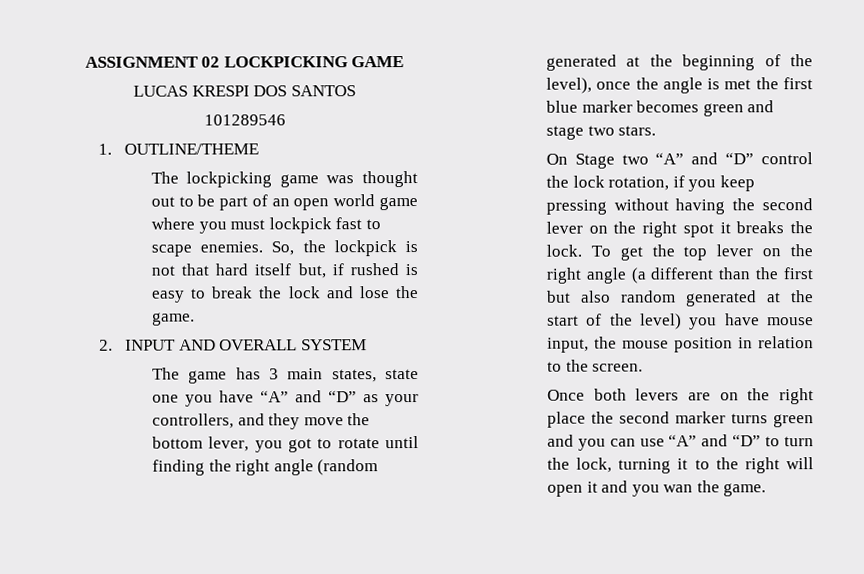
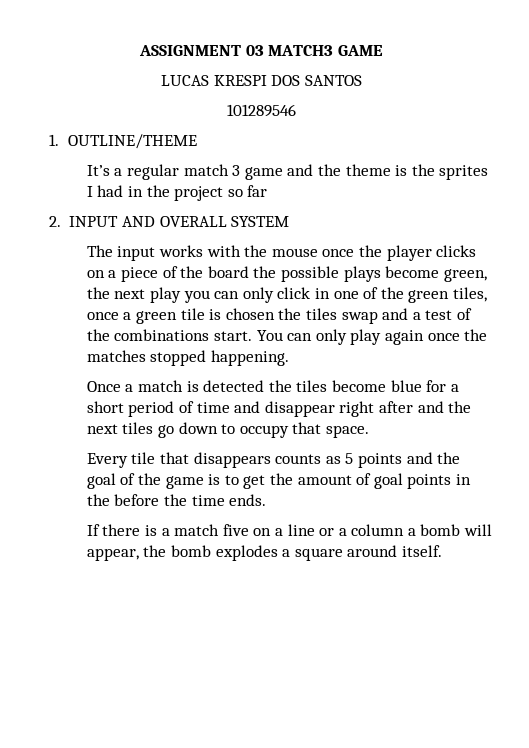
[201,56,348,68] 02 LOCKPICKING -> [245,45,334,56] 03 MATCH3
[150,171,418,188] [150,194,418,211] [150,217,381,234] [150,240,418,257] [150,263,419,279] [151,286,420,303] [151,312,195,326] The lockpicking game was thought out to be part of an open world game where you must lockpick fast to scape enemies. So, the lockpick is not that hard itself but, if rushed is easy to break the lock and lose the game. -> [86,164,489,180] [86,185,268,201] It’s a regular match 3 game and the theme is the sprites I had in the project so far
[188,367,419,384] [151,390,419,407] [151,413,371,430] [151,436,419,453] [151,459,379,476] [545,54,813,71] [545,77,813,94] [545,100,775,117] [545,125,657,140] [545,152,813,169] [545,175,755,192] [545,198,813,215] [545,221,813,238] [545,244,813,261] [545,267,813,284] [546,290,814,307] [546,313,814,330] [546,336,814,353] [546,359,644,372] [546,388,814,405] [546,411,814,428] [546,434,814,451] [546,457,815,474] [546,480,767,497] game has 3 main states, state one you have “A” and “D” as your controllers, and they move the bottom lever, you got to rotate until finding the right angle (random generated at the beginning of the level), once the angle is met the first blue marker becomes green and stage two stars. // On Stage two “A” and “D” control the lock rotation, if you keep pressing without having the second lever on the right spot it breaks the lock. To get the top lever on the right angle (a different than the first but also random generated at the start of the level) you have mouse input, the mouse position in relation to the screen. // Once both levers are on the right place the second marker turns green and you can use “A” and “D” to turn the lock, turning it to the right will open it and you wan the game. -> [117,245,477,261] [86,266,487,282] [86,287,487,303] [86,308,472,324] [86,329,488,345] [86,350,289,366] [86,380,459,392] [86,401,472,417] [86,422,369,438] [86,452,461,468] [86,473,471,489] [86,494,267,506] [86,524,493,536] [86,545,442,561] input works with the mouse once the player clicks on a piece of the board the possible plays become green, the next play you can only click in one of the green tiles, once a green tile is chosen the tiles swap and a test of the combinations start. You can only play again once the matches stopped happening. // Once a match is detected the tiles become blue for a short period of time and disappear right after and the next tiles go down to occupy that space. // Every tile that disappears counts as 5 points and the goal of the game is to get the amount of goal points in the before the time ends. // If there is a match five on a line or a column a bomb will appear, the bomb explodes a square around itself.

